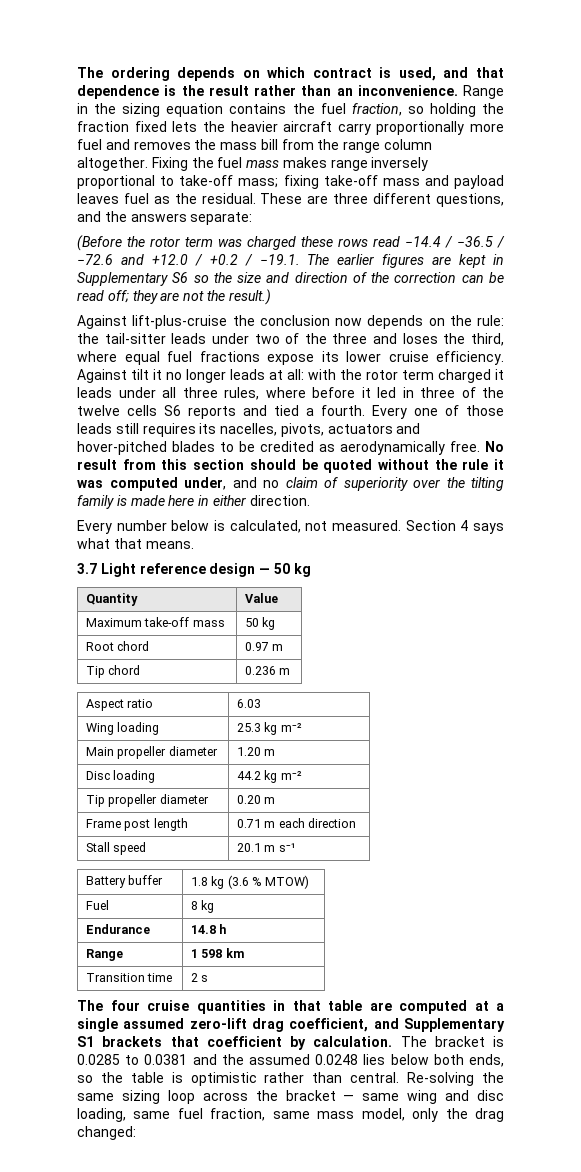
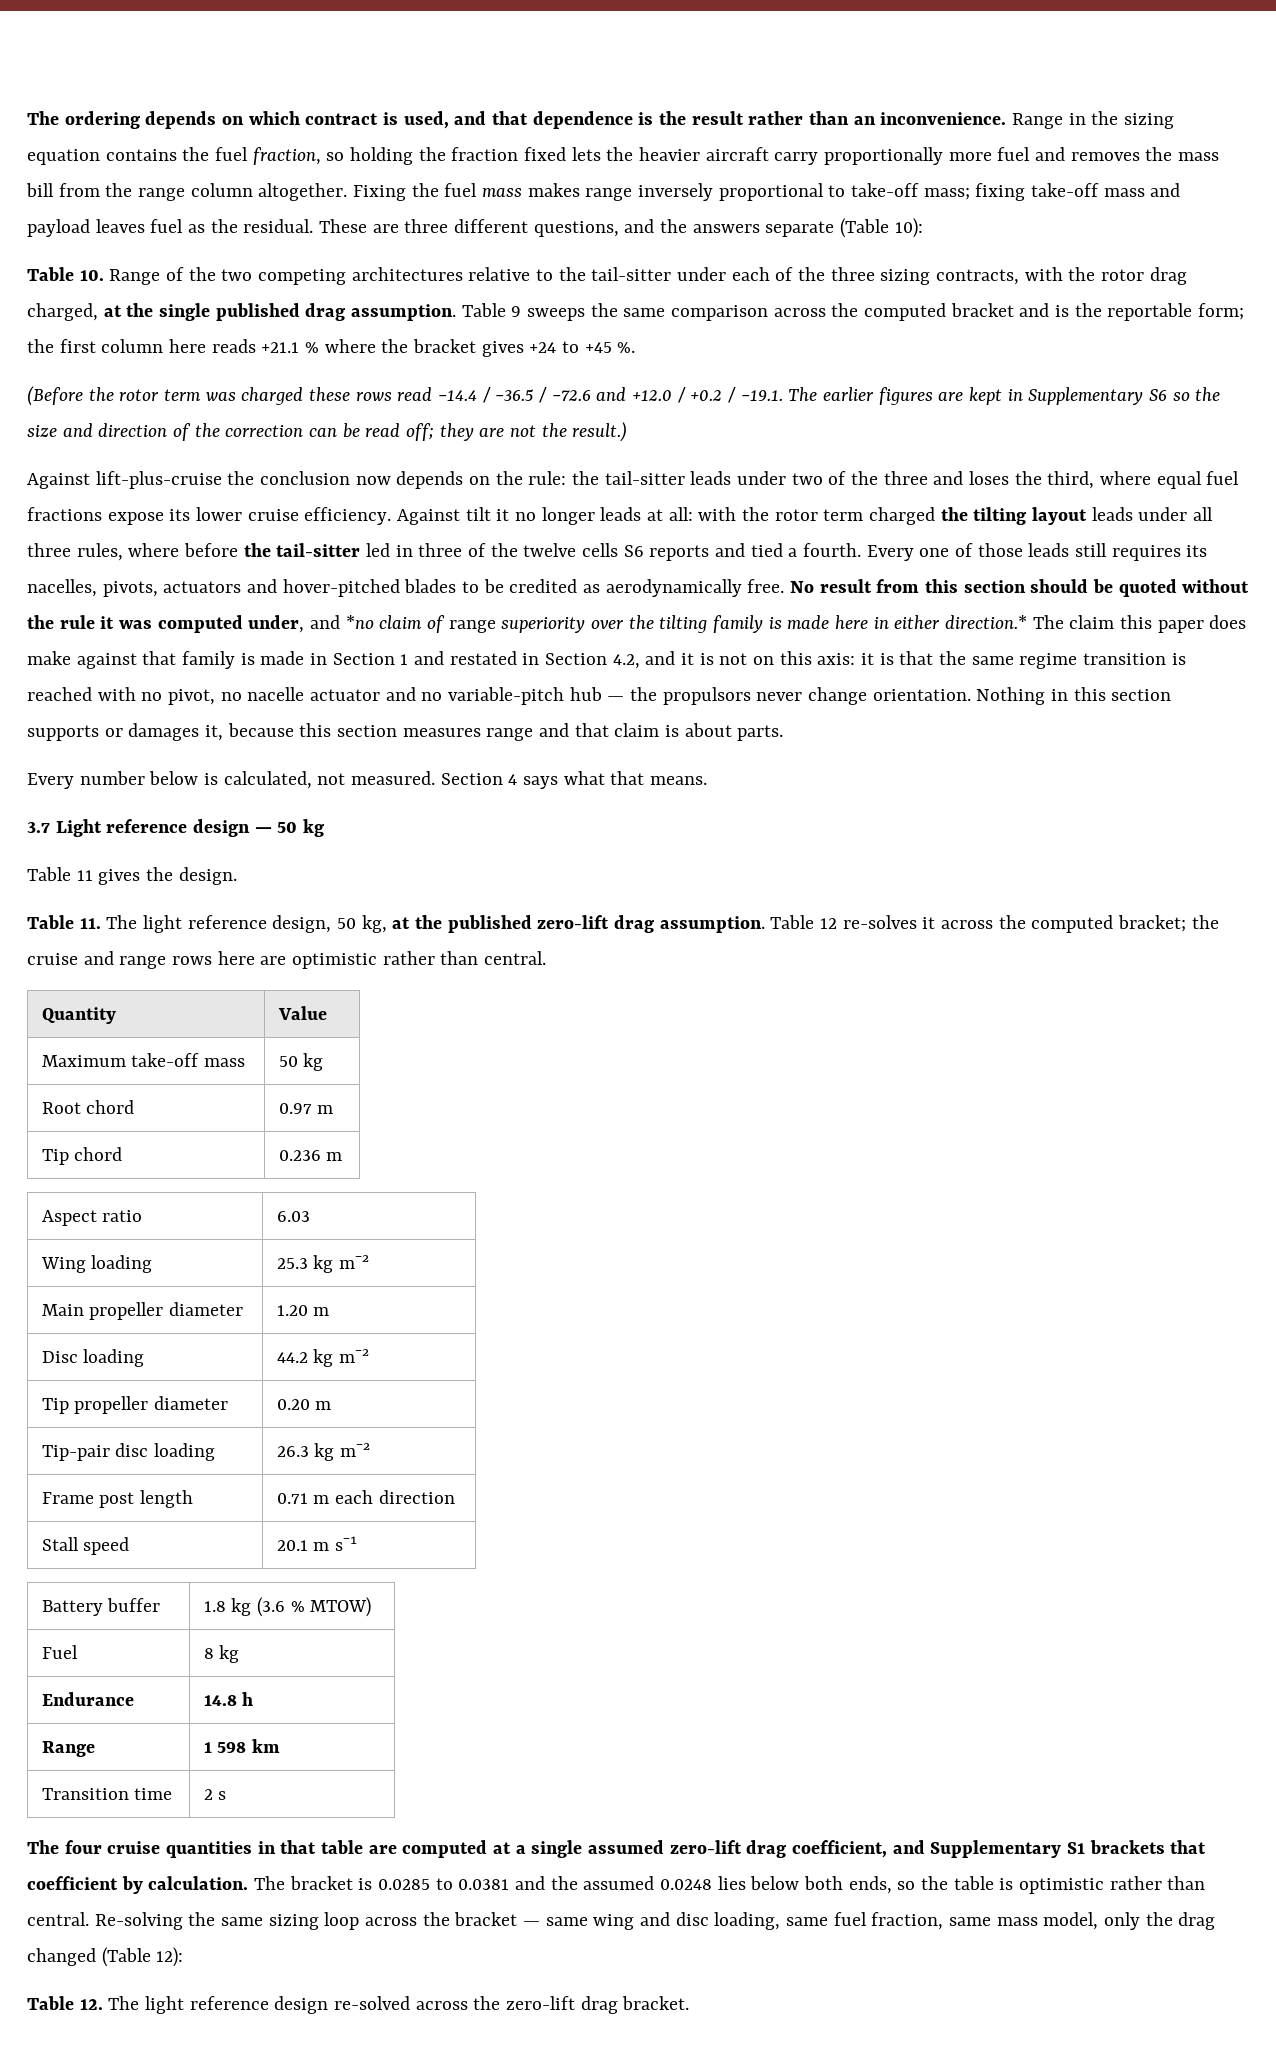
[190,212,253,225] separate: -> [765,218,923,238] [27,267,1187,285] [27,303,1245,321] [27,339,636,357] separate (Table 10): // Table 10. Range of the two competing architectures relative to the tail-sitter under each of the three sizing contracts, with the rotor drag charged, at the single published drag assumption. Table 9 sweeps the same comparison across the computed bracket and is the reportable form; the first column here reads +21.1 % where the bracket gives +24 to +45 %.
[495,369,504,380] it -> [940,507,1088,525] the tilting layout
[361,387,371,398] it -> [243,543,361,557] the tail-sitter
[263,480,279,488] no -> [345,615,374,629] *no
(338, 482) none -> [448,620,496,633] range
[249,495,310,506] direction. -> [945,615,1247,633] [27,651,1186,669] [27,687,1172,705] [27,723,784,741] direction.* The claim this paper does make against that family is made in Section 1 and restated in Section 4.2, and it is not on this axis: it is that the same regime transition is reached with no pivot, no nacelle actuator and no variable-pitch hub — the propulsors never change orientation. Nothing in this section supports or damages it, because this section measures range and that claim is about parts.
(311, 570) none -> [27,867,237,885] [27,915,1219,933] [27,951,547,969] // Table 11 gives the design. // Table 11. The light reference design, 50 kg, at the published zero-lift drag assumption. Table 12 re-solves it across the computed bracket; the cruise and range rows here are optimistic rather than central.
(276, 800) none -> [41,1443,216,1461] [276,1443,371,1461] // Tip-pair disc loading | 26.3 kg m⁻²
[77,1126,136,1140] changed: -> [27,1947,184,1967] [27,1996,690,2014] changed (Table 12): // Table 12. The light reference design re-solved across the zero-lift drag bracket.

